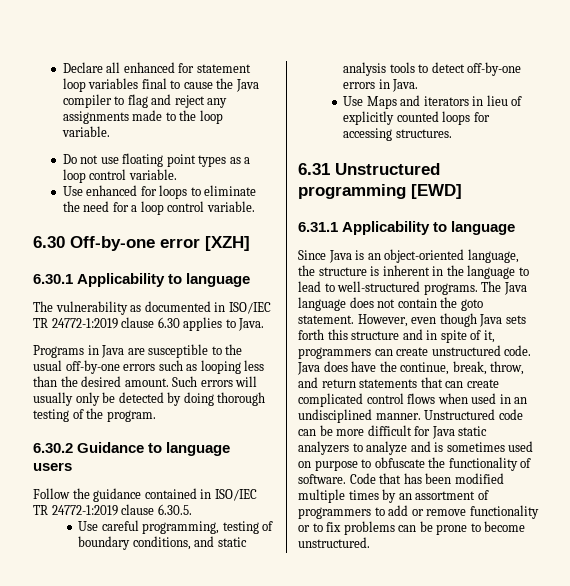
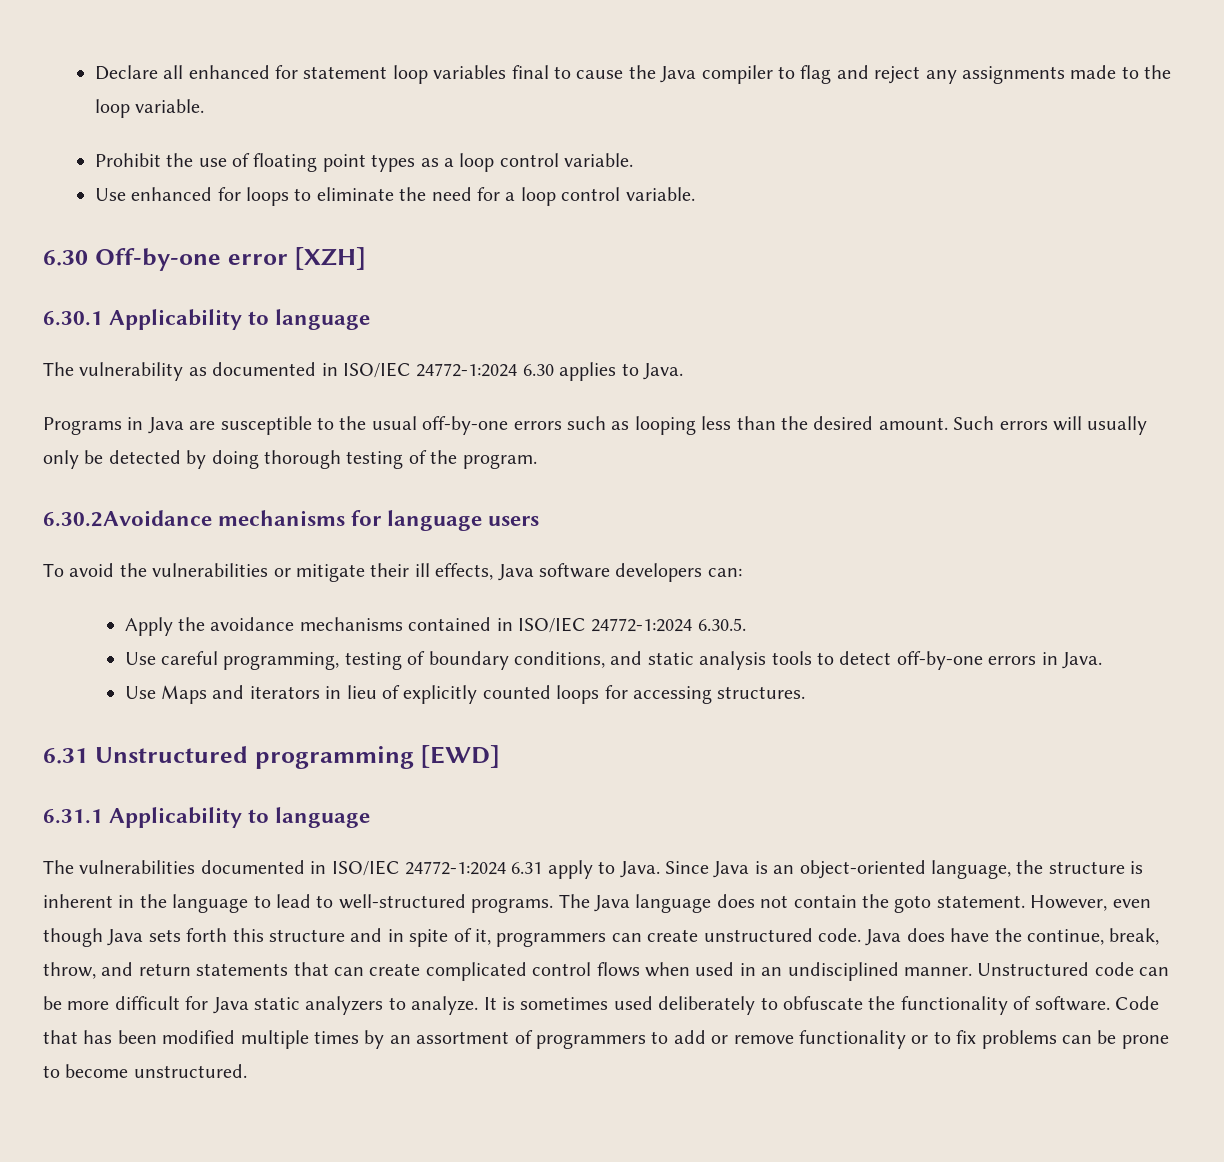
[62,154,119,164] Do not use -> [94,153,250,167] Prohibit the use of
[33,317,155,329] TR 24772-1:2019 clause -> [416,363,518,377] 24772-1:2024
[33,442,163,453] 6.30.2 Guidance to -> [43,510,383,527] 6.30.2Avoidance mechanisms for
[33,488,257,502] [33,504,155,516] Follow the guidance contained in ISO/IEC TR 24772-1:2019 clause -> [43,563,742,582] [124,617,693,636] To avoid the vulnerabilities or mitigate their ill effects, Java software developers can: // Apply the avoidance mechanisms contained in ISO/IEC 24772-1:2024
(516, 228) none -> [43,860,660,879] The vulnerabilities documented in ISO/IEC 24772-1:2024 6.31 apply to Java.
[366,441,431,455] analyze and -> [411,996,497,1015] analyze. It
[298,460,358,471] on purpose -> [658,996,756,1015] deliberately

